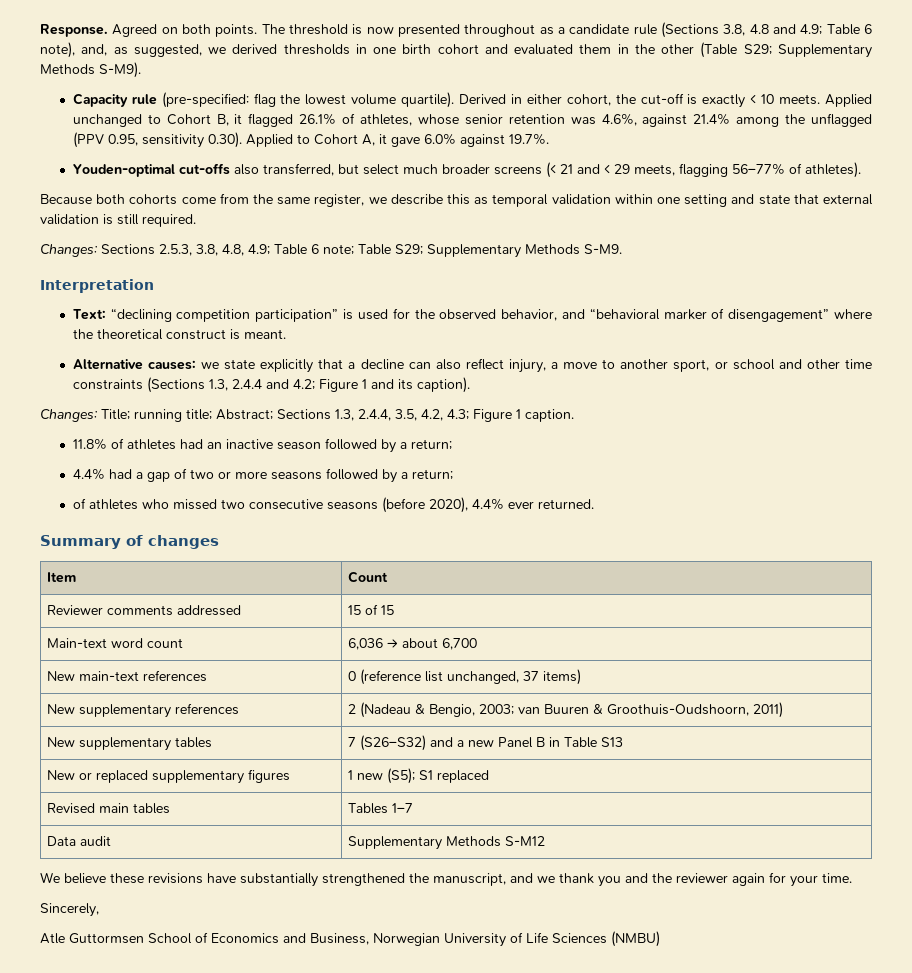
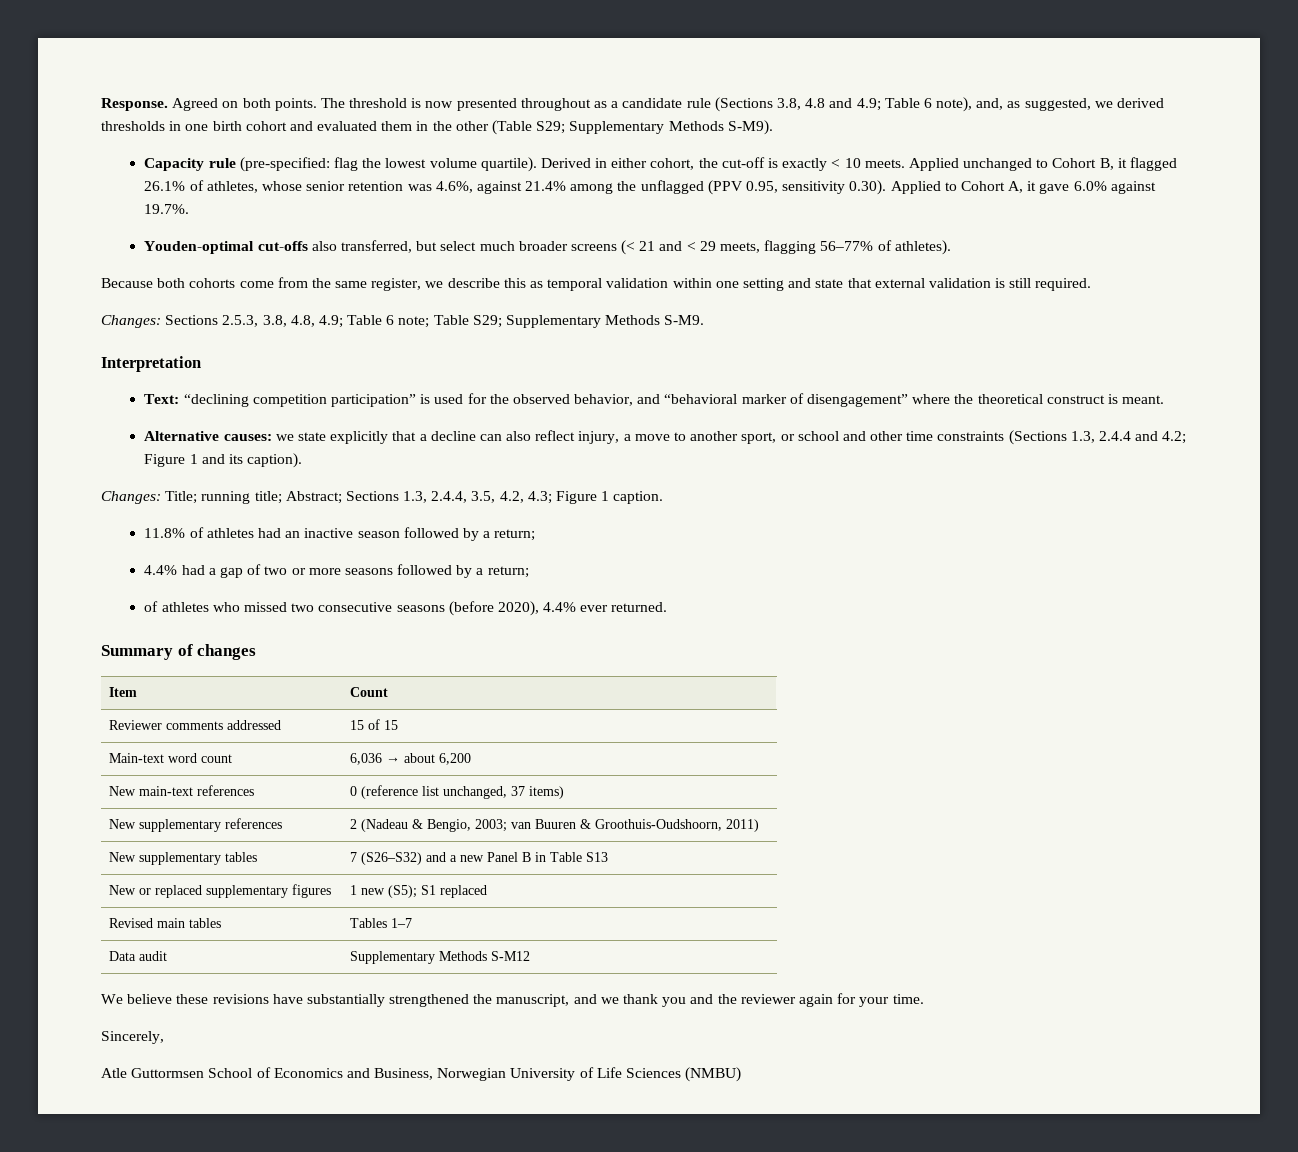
[441,638,477,650] 6,700 -> [438,753,471,765] 6,200

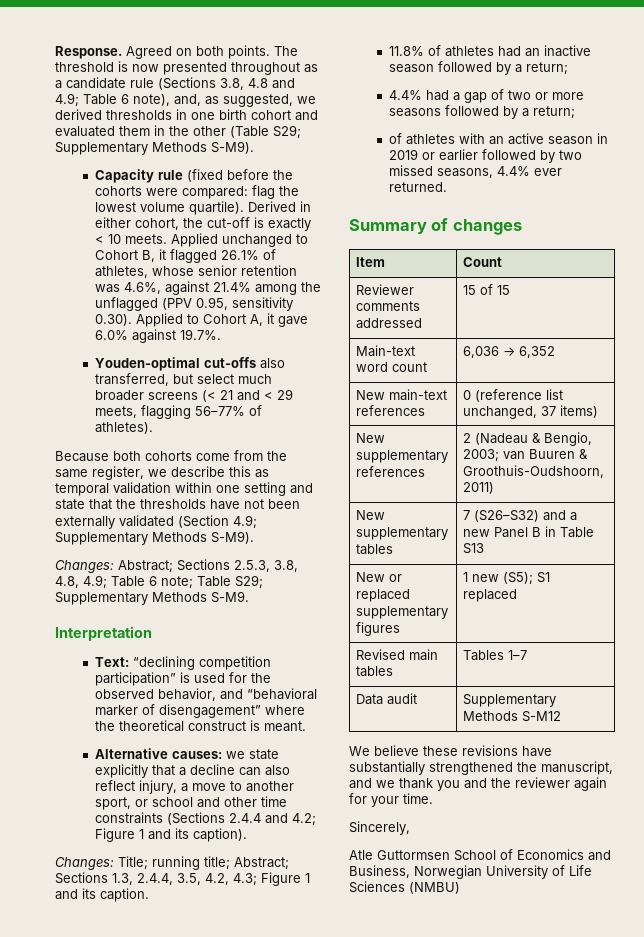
[239,157,330,172] (pre-specified: -> [186,169,293,182] [94,186,248,199] (fixed before the cohorts were compared:
[874,278,1092,291] [101,315,161,328] external validation is still required. // Changes: -> [116,499,300,510] [55,515,257,529] [55,531,254,545] [55,560,173,573] the thresholds have not been externally validated (Section 4.9; Supplementary Methods S-M9). // Changes: Abstract;
[1070,431,1095,443] 1.3, -> (225, 818) none
(610, 496) none -> [55,888,96,900] and its
[212,601,539,616] who missed two consecutive seasons (before 2020), -> [458,133,608,145] [388,149,582,163] [388,165,493,178] with an active season in 2019 or earlier followed by two missed seasons,
[403,753,471,765] about 6,200 -> [519,346,556,358] 6,352

